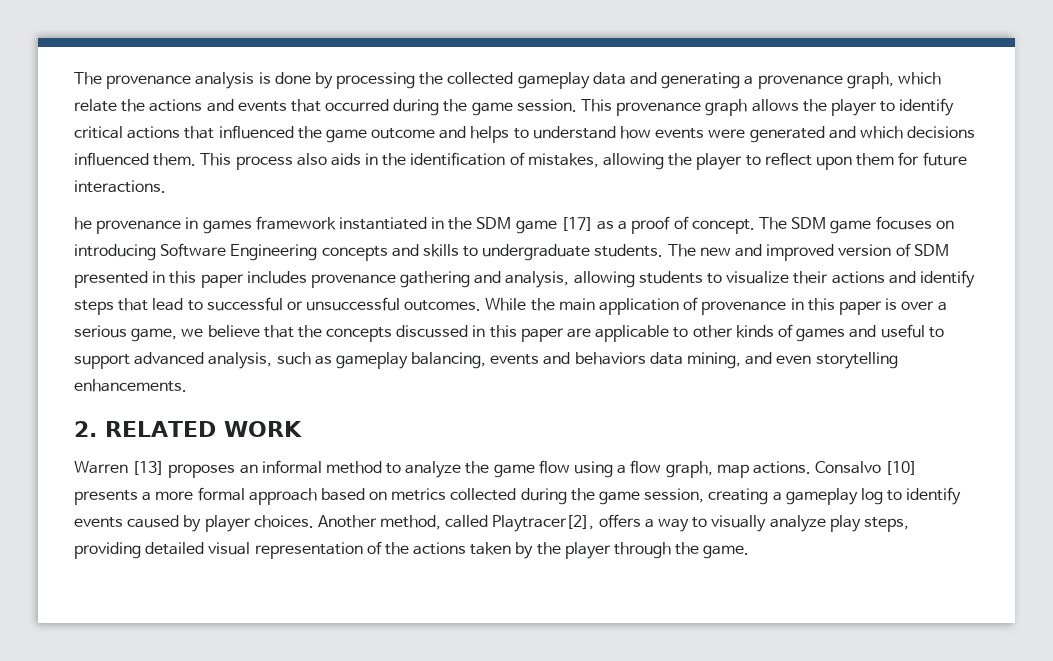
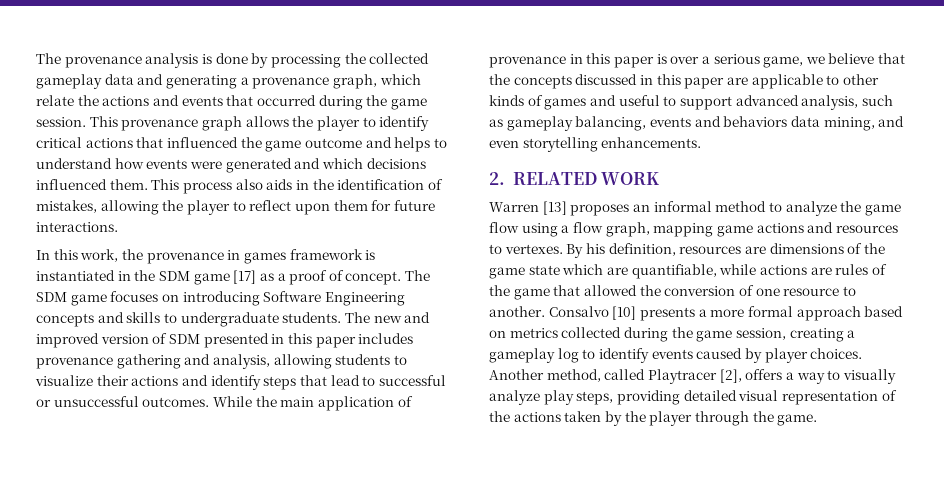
[74,217,92,230] he -> [36,249,143,262] In this work, the
(336, 223) none -> [365,250,376,260] is
[716,461,811,478] map actions. -> [653,222,898,237] [489,243,885,258] [489,264,887,279] [489,285,856,300] [489,306,545,317] mapping game actions and resources to vertexes. By his definition, resources are dimensions of the game state which are quantifiable, while actions are rules of the game that allowed the conversion of one resource to another.
[492,515,595,532] Playtracer[2], -> [647,369,742,384] Playtracer [2],

